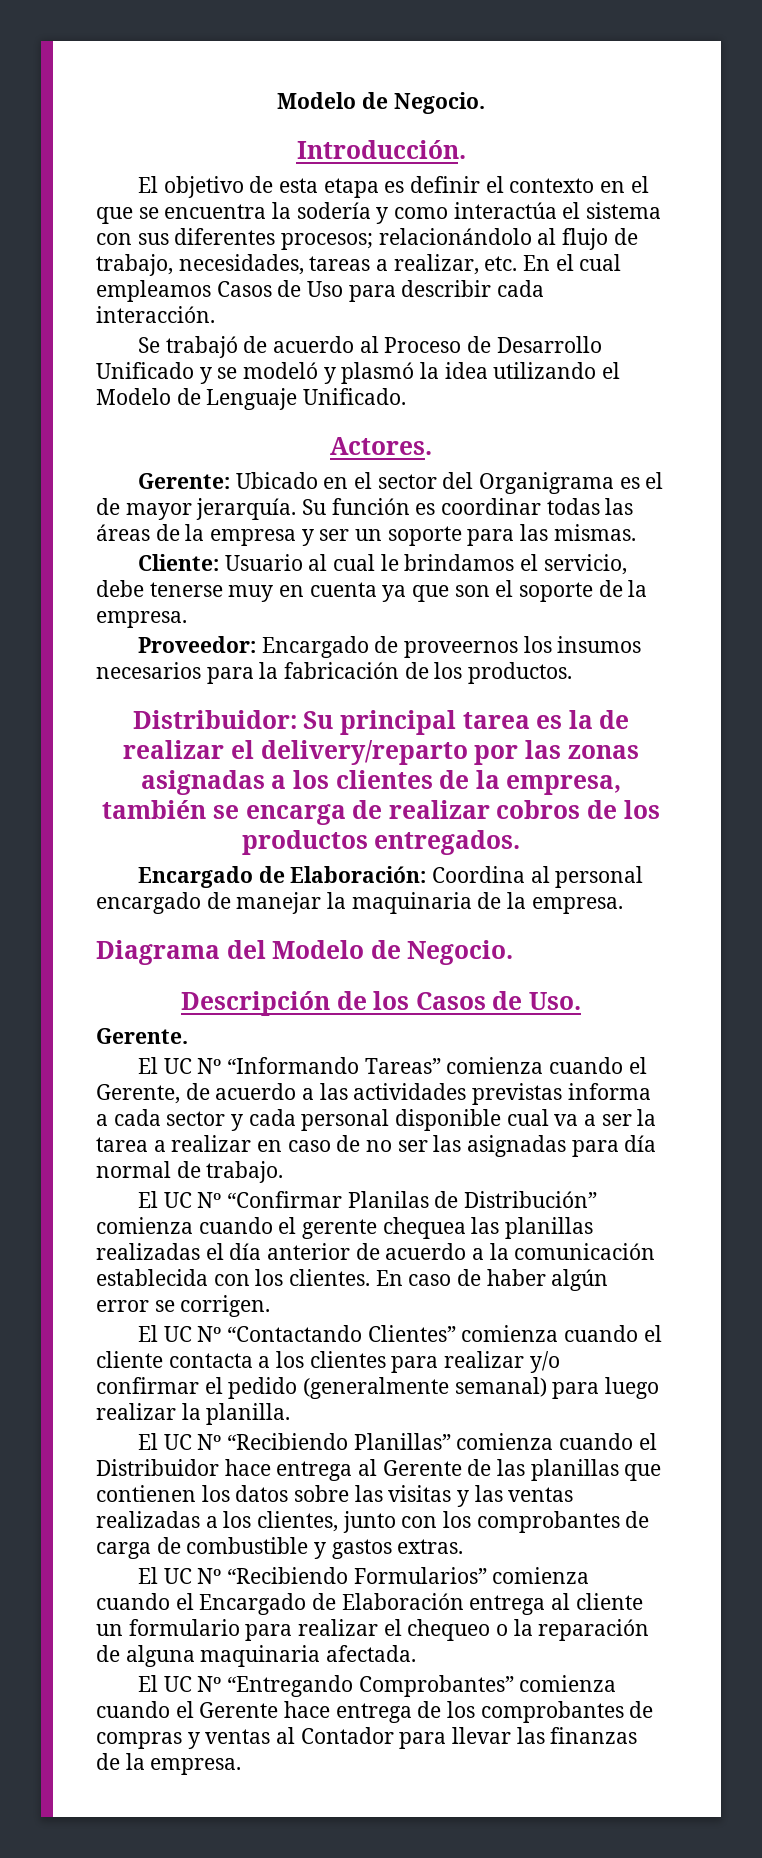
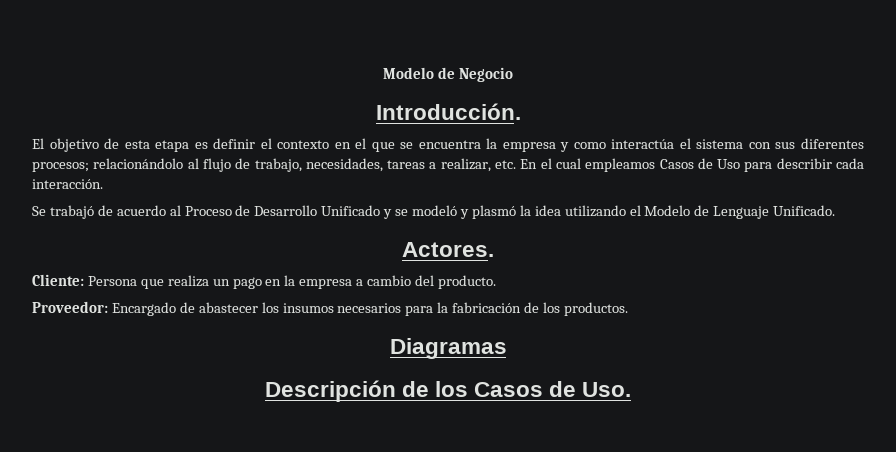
[277,92,485,114] Modelo de Negocio. -> [383,67,513,82] Modelo de Negocio
[296,202,371,219] sodería -> [502,142,556,152] empresa
[137,472,664,494] [96,498,634,520] [96,524,636,546] [137,554,627,575] [96,580,648,602] [96,611,187,628] Gerente: Ubicado en el sector del Organigrama es el de mayor jerarquía. Su función es coordinar todas las áreas de la empresa y ser un soporte para las mismas. // Cliente: Usuario al cual le brindamos el servicio, debe tenerse muy en cuenta ya que son el soporte de la empresa. -> [32,274,496,289] Cliente: Persona que realiza un pago en la empresa a cambio del producto.
[403,641,518,658] proveernos -> [198,302,258,313] abastecer
[132,710,630,735] [123,740,639,765] [140,770,622,795] [102,800,660,825] [241,830,521,855] [137,866,644,888] [96,892,623,914] [96,940,514,965] Distribuidor: Su principal tarea es la de realizar el delivery/reparto por las zonas asignadas a los clientes de la empresa, también se encarga de realizar cobros de los productos entregados. // Encargado de Elaboración: Coordina al personal encargado de manejar la maquinaria de la empresa. // Diagrama del Modelo de Negocio. -> [389,338,507,359] Diagramas
[96,1028,188,1044] [137,1057,647,1074] [96,1083,651,1105] [96,1109,657,1131] [96,1135,657,1157] [96,1161,284,1183] [137,1191,597,1208] [96,1217,594,1239] [96,1243,656,1260] [96,1269,609,1291] [96,1295,271,1317] [137,1325,662,1342] [96,1351,560,1373] [96,1377,660,1399] [96,1403,291,1425] [137,1433,657,1450] [96,1459,662,1481] [96,1485,574,1507] [96,1511,650,1533] [96,1537,464,1559] [137,1567,590,1584] [96,1593,643,1615] [96,1619,650,1641] [96,1645,417,1667] [137,1675,617,1697] [96,1701,654,1723] [96,1727,638,1749] [96,1753,242,1775] // Gerente. // El UC Nº “Informando Tareas” comienza cuando el Gerente, de acuerdo a las actividades previstas informa a cada sector y cada personal disponible cual va a ser la tarea a realizar en caso de no ser las asignadas para día normal de trabajo. // El UC Nº “Confirmar Planilas de Distribución” comienza cuando el gerente chequea las planillas realizadas el día anterior de acuerdo a la comunicación establecida con los clientes. En caso de haber algún error se corrigen. // El UC Nº “Contactando Clientes” comienza cuando el cliente contacta a los clientes para realizar y/o confirmar el pedido (generalmente semanal) para luego realizar la planilla. // El UC Nº “Recibiendo Planillas” comienza cuando el Distribuidor hace entrega al Gerente de las planillas que contienen los datos sobre las visitas y las ventas realizadas a los clientes, junto con los comprobantes de carga de combustible y gastos extras. // El UC Nº “Recibiendo Formularios” comienza cuando el Encargado de Elaboración entrega al cliente un formulario para realizar el chequeo o la reparación de alguna maquinaria afectada. // El UC Nº “Entregando Comprobantes” comienza cuando el Gerente hace entrega de los comprobantes de compras y ventas al Contador para llevar las finanzas de la empresa. -> (632, 389) none

